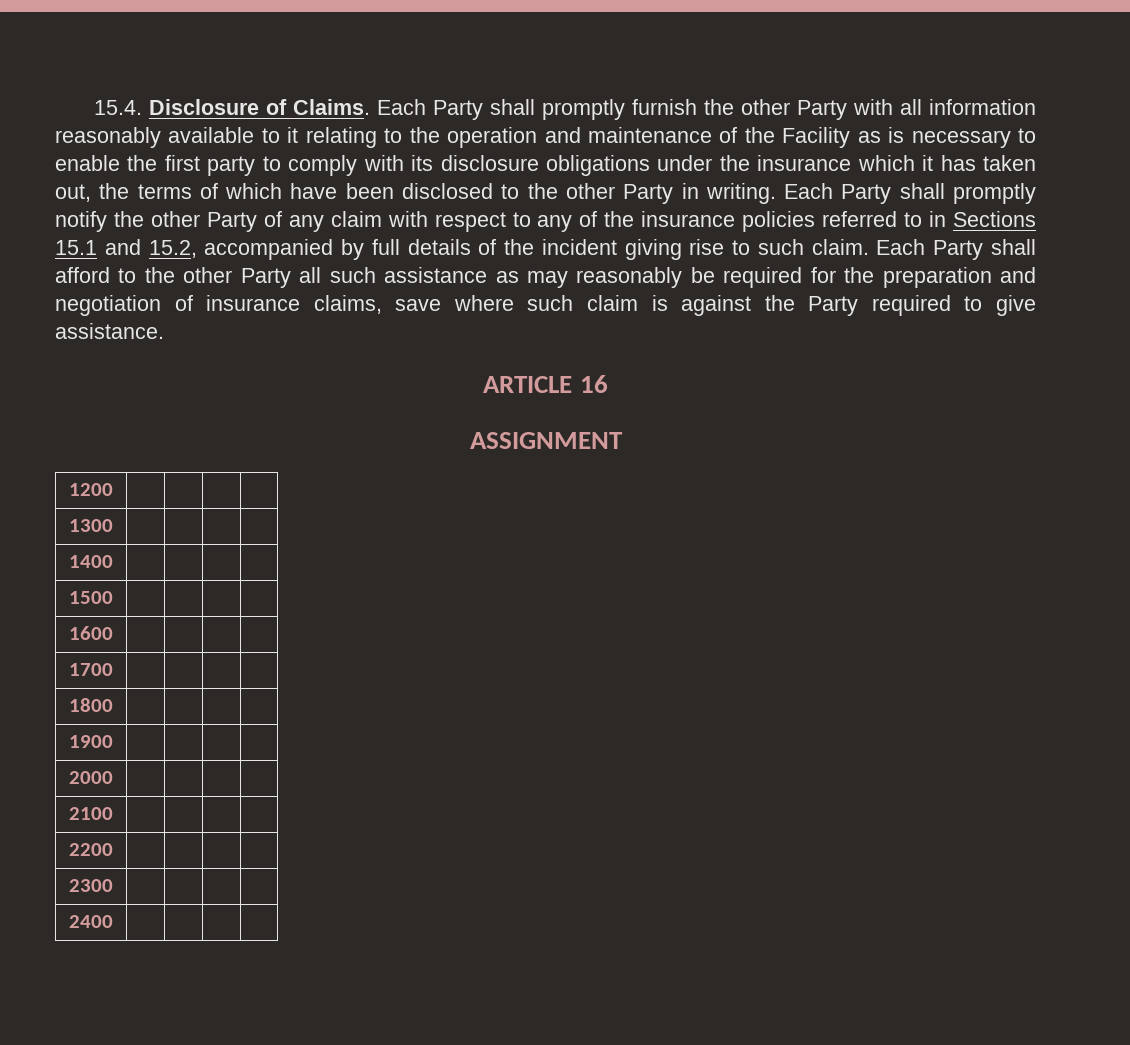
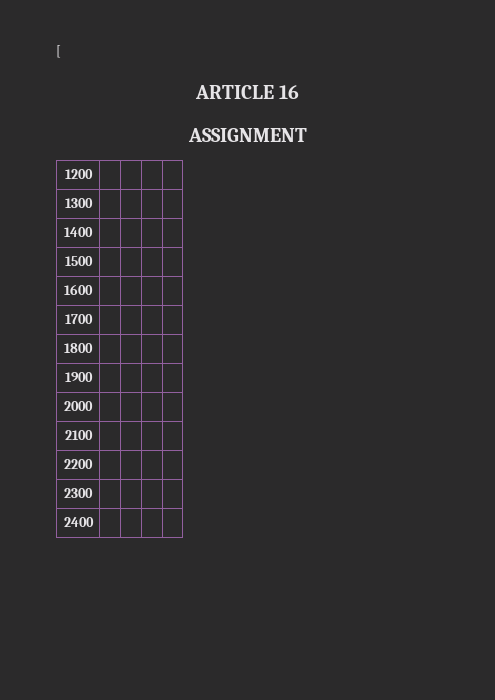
[94,99,1036,120] [55,127,1036,148] [55,155,1036,176] [55,183,1036,204] [55,211,1037,232] [55,239,1036,260] [55,267,1036,288] [55,295,1036,316] [55,323,164,339] 15.4. Disclosure of Claims. Each Party shall promptly furnish the other Party with all information reasonably available to it relating to the operation and maintenance of the Facility as is necessary to enable the first party to comply with its disclosure obligations under the insurance which it has taken out, the terms of which have been disclosed to the other Party in writing. Each Party shall promptly notify the other Party of any claim with respect to any of the insurance policies referred to in Sections 15.1 and 15.2, accompanied by full details of the incident giving rise to such claim. Each Party shall afford to the other Party all such assistance as may reasonably be required for the preparation and negotiation of insurance claims, save where such claim is against the Party required to give assistance. -> [56,45,61,58] [

